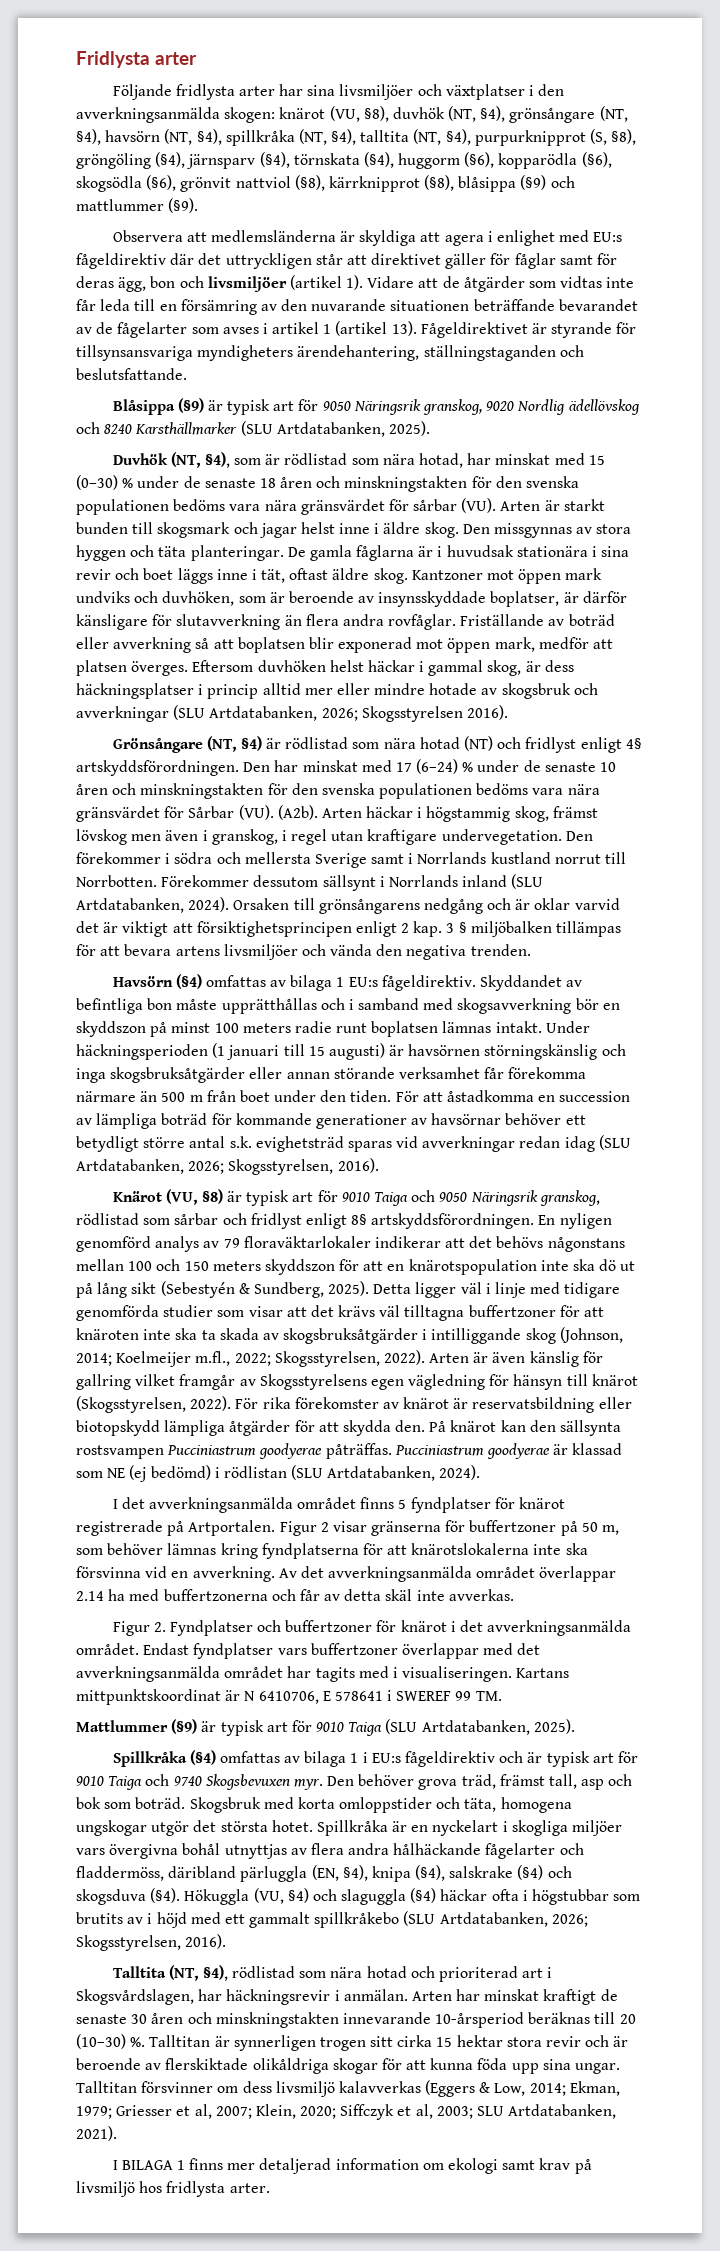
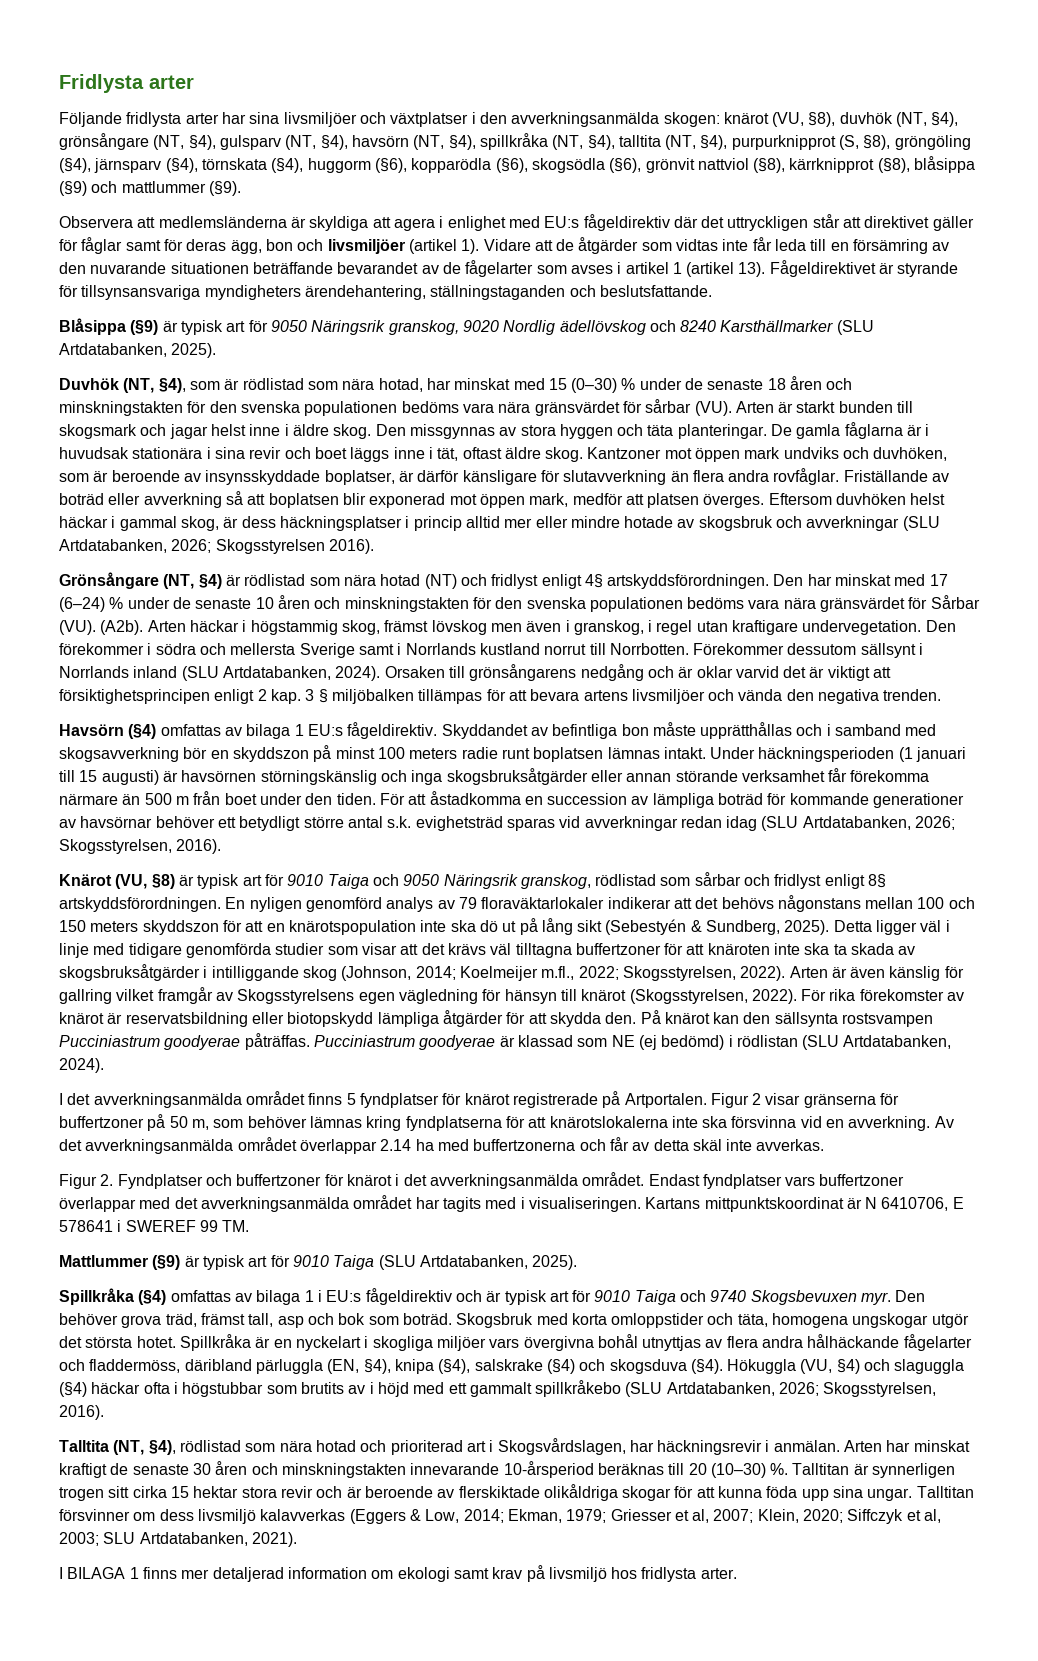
(101, 137) none -> [219,135,348,150] gulsparv (NT, §4),

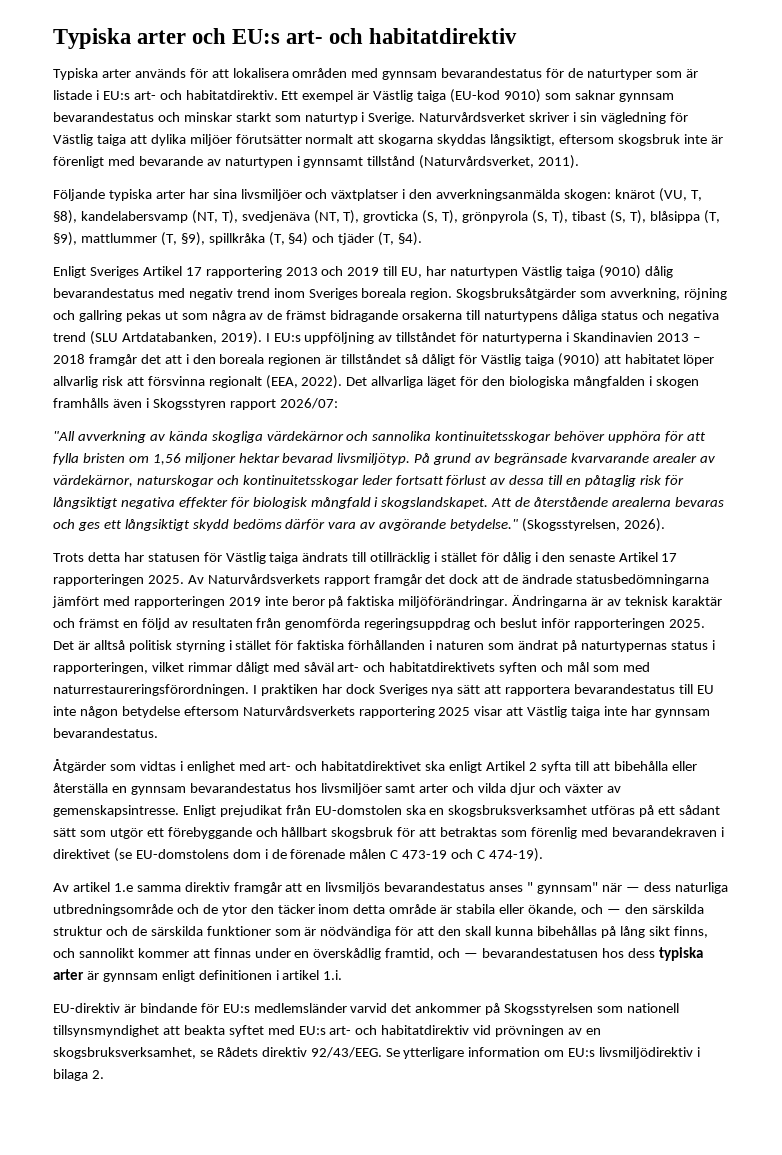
[59,74,194,93] Fridlysta arter -> [53,28,518,49] [53,68,698,80] [53,89,674,103] [53,112,688,124] [53,134,723,146] [53,155,580,169] Typiska arter och EU:s art- och habitatdirektiv // Typiska arter används för att lokalisera områden med gynnsam bevarandestatus för de naturtyper som är listade i EU:s art- och habitatdirektiv. Ett exempel är Västlig taiga (EU-kod 9010) som saknar gynnsam bevarandestatus och minskar starkt som naturtyp i Sverige. Naturvårdsverket skriver i sin vägledning för Västlig taiga att dylika miljöer förutsätter normalt att skogarna skyddas långsiktigt, eftersom skogsbruk inte är förenligt med bevarande av naturtypen i gynnsamt tillstånd (Naturvårdsverket, 2011).
[126,112,182,127] fridlysta -> [108,189,152,201] typiska
[808,112,959,127] [59,133,971,150] [59,156,976,173] [59,181,241,196] [59,214,974,231] [59,237,950,254] [59,260,959,277] [59,285,712,300] [59,318,874,335] [59,343,217,358] [59,376,853,393] [59,399,914,416] [59,422,930,439] [59,447,948,462] [59,468,950,485] [59,491,946,508] [59,516,940,531] [59,539,374,554] [59,572,948,589] [59,595,980,612] [59,620,956,635] [59,643,924,658] [59,664,892,681] [59,689,942,704] [59,722,937,739] [59,745,967,762] [59,768,930,785] [59,791,965,808] [59,816,956,831] [59,839,222,854] [59,872,887,889] [59,895,975,912] [59,918,950,935] [59,943,916,958] [59,964,964,981] [59,987,965,1004] [59,1010,934,1027] [59,1033,952,1050] [59,1058,104,1073] [59,1091,900,1108] [59,1114,954,1131] [59,1137,825,1154] [59,1172,905,1189] [59,1195,964,1212] [59,1220,250,1232] [59,1255,578,1270] [59,1288,926,1305] [59,1313,969,1328] [59,1334,972,1351] [59,1359,965,1374] [59,1380,937,1397] [59,1405,104,1420] [59,1438,970,1455] [59,1461,956,1478] [59,1484,974,1501] [59,1509,942,1524] [59,1532,297,1547] [59,1565,737,1582] §8), duvhök (NT, §4), grönsångare (NT, §4), gulsparv (NT, §4), havsörn (NT, §4), spillkråka (NT, §4), talltita (NT, §4), purpurknipprot (S, §8), gröngöling (§4), järnsparv (§4), törnskata (§4), huggorm (§6), kopparödla (§6), skogsödla (§6), grönvit nattviol (§8), kärrknipprot (§8), blåsippa (§9) och mattlummer (§9). // Observera att medlemsländerna är skyldiga att agera i enlighet med EU:s fågeldirektiv där det uttryckligen står att direktivet gäller för fåglar samt för deras ägg, bon och livsmiljöer (artikel 1). Vidare att de åtgärder som vidtas inte får leda till en försämring av den nuvarande situationen beträffande bevarandet av de fågelarter som avses i artikel 1 (artikel 13). Fågeldirektivet är styrande för tillsynsansvariga myndigheters ärendehantering, ställningstaganden och beslutsfattande. // Blåsippa (§9) är typisk art för 9050 Näringsrik granskog, 9020 Nordlig ädellövskog och 8240 Karsthällmarker (SLU Artdatabanken, 2025). // Duvhök (NT, §4), som är rödlistad som nära hotad, har minskat med 15 (0–30) % under de senaste 18 åren och minskningstakten för den svenska populationen bedöms vara nära gränsvärdet för sårbar (VU). Arten är starkt bunden till skogsmark och jagar helst inne i äldre skog. Den missgynnas av stora hyggen och täta planteringar. De gamla fåglarna är i huvudsak stationära i sina revir och boet läggs inne i tät, oftast äldre skog. Kantzoner mot öppen mark undviks och duvhöken, som är beroende av insynsskyddade boplatser, är därför känsligare för slutavverkning än flera andra rovfåglar. Friställande av boträd eller avverkning så att boplatsen blir exponerad mot öppen mark, medför att platsen överges. Eftersom duvhöken helst häckar i gammal skog, är dess häckningsplatser i princip alltid mer eller mindre hotade av skogsbruk och avverkningar (SLU Artdatabanken, 2026; Skogsstyrelsen 2016). // Grönsångare (NT, §4) är rödlistad som nära hotad (NT) och fridlyst enligt 4§ artskyddsförordningen. Den har minskat med 17 (6–24) % under de senaste 10 åren och minskningstakten för den svenska populationen bedöms vara nära gränsvärdet för Sårbar (VU). (A2b). Arten häckar i högstammig skog, främst lövskog men även i granskog, i regel utan kraftigare undervegetation. Den förekommer i södra och mellersta Sverige samt i Norrlands kustland norrut till Norrbotten. Förekommer dessutom sällsynt i Norrlands inland (SLU Artdatabanken, 2024). Orsaken till grönsångarens nedgång och är oklar varvid det är viktigt att försiktighetsprincipen enligt 2 kap. 3 § miljöbalken tillämpas för att bevara artens livsmiljöer och vända den negativa trenden. // Havsörn (§4) omfattas av bilaga 1 EU:s fågeldirektiv. Skyddandet av befintliga bon måste upprätthållas och i samband med skogsavverkning bör en skyddszon på minst 100 meters radie runt boplatsen lämnas intakt. Under häckningsperioden (1 januari till 15 augusti) är havsörnen störningskänslig och inga skogsbruksåtgärder eller annan störande verksamhet får förekomma närmare än 500 m från boet under den tiden. För att åstadkomma en succession av lämpliga boträd för kommande generationer av havsörnar behöver ett betydligt större antal s.k. evighetsträd sparas vid avverkningar redan idag (SLU Artdatabanken, 2026; Skogsstyrelsen, 2016). // Knärot (VU, §8) är typisk art för 9010 Taiga och 9050 Näringsrik granskog, rödlistad som sårbar och fridlyst enligt 8§ artskyddsförordningen. En nyligen genomförd analys av 79 floraväktarlokaler indikerar att det behövs någonstans mellan 100 och 150 meters skyddszon för att en knärotspopulation inte ska dö ut på lång sikt (Sebestyén & Sundberg, 2025). Detta ligger väl i linje med tidigare genomförda studier som visar att det krävs väl tilltagna buffertzoner för att knäroten inte ska ta skada av skogsbruksåtgärder i intilliggande skog (Johnson, 2014; Koelmeijer m.fl., 2022; Skogsstyrelsen, 2022). Arten är även känslig för gallring vilket framgår av Skogsstyrelsens egen vägledning för hänsyn till knärot (Skogsstyrelsen, 2022). För rika förekomster av knärot är reservatsbildning eller biotopskydd lämpliga åtgärder för att skydda den. På knärot kan den sällsynta rostsvampen Pucciniastrum goodyerae påträffas. Pucciniastrum goodyerae är klassad som NE (ej bedömd) i rödlistan (SLU Artdatabanken, 2024). // I det avverkningsanmälda området finns 5 fyndplatser för knärot registrerade på Artportalen. Figur 2 visar gränserna för buffertzoner på 50 m, som behöver lämnas kring fyndplatserna för att knärotslokalerna inte ska försvinna vid en avverkning. Av det avverkningsanmälda området överlappar 2.14 ha med buffertzonerna och får av detta skäl inte avverkas. // Figur 2. Fyndplatser och buffertzoner för knärot i det avverkningsanmälda området. Endast fyndplatser vars buffertzoner överlappar med det avverkningsanmälda området har tagits med i visualiseringen. Kartans mittpunktskoordinat är N 6410706, E 578641 i SWEREF 99 TM. // Mattlummer (§9) är typisk art för 9010 Taiga (SLU Artdatabanken, 2025). // Spillkråka (§4) omfattas av bilaga 1 i EU:s fågeldirektiv och är typisk art för 9010 Taiga och 9740 Skogsbevuxen myr. Den behöver grova träd, främst tall, asp och bok som boträd. Skogsbruk med korta omloppstider och täta, homogena ungskogar utgör det största hotet. Spillkråka är en nyckelart i skogliga miljöer vars övergivna bohål utnyttjas av flera andra hålhäckande fågelarter och fladdermöss, däribland pärluggla (EN, §4), knipa (§4), salskrake (§4) och skogsduva (§4). Hökuggla (VU, §4) och slaguggla (§4) häckar ofta i högstubbar som brutits av i höjd med ett gammalt spillkråkebo (SLU Artdatabanken, 2026; Skogsstyrelsen, 2016). // Talltita (NT, §4), rödlistad som nära hotad och prioriterad art i Skogsvårdslagen, har häckningsrevir i anmälan. Arten har minskat kraftigt de senaste 30 åren och minskningstakten innevarande 10-årsperiod beräknas till 20 (10–30) %. Talltitan är synnerligen trogen sitt cirka 15 hektar stora revir och är beroende av flerskiktade olikåldriga skogar för att kunna föda upp sina ungar. Talltitan försvinner om dess livsmiljö kalavverkas (Eggers & Low, 2014; Ekman, 1979; Griesser et al, 2007; Klein, 2020; Siffczyk et al, 2003; SLU Artdatabanken, 2021). // I BILAGA 1 finns mer detaljerad information om ekologi samt krav på livsmiljö hos fridlysta arter. -> [690,190,702,201] [53,210,720,224] [53,232,423,246] [53,265,673,279] [53,288,728,300] [53,310,719,322] [53,331,700,345] [53,353,715,367] [53,375,699,389] [53,398,338,410] [53,431,706,443] [53,453,715,465] [53,475,684,487] [53,497,724,509] [53,518,665,532] [53,552,678,564] [53,574,710,586] [52,595,722,608] [53,618,705,630] [53,640,715,652] [53,662,650,674] [53,684,714,696] [53,706,710,718] [53,728,158,738] [53,759,697,773] [53,783,621,795] [53,805,721,817] [53,827,724,839] [53,848,543,862] [53,882,728,894] [53,904,704,916] [53,926,708,938] [53,947,703,961] [53,969,343,982] [53,1003,679,1015] [53,1025,601,1037] [53,1047,701,1059] [53,1069,104,1081] T, §8), kandelabersvamp (NT, T), svedjenäva (NT, T), grovticka (S, T), grönpyrola (S, T), tibast (S, T), blåsippa (T, §9), mattlummer (T, §9), spillkråka (T, §4) och tjäder (T, §4). // Enligt Sveriges Artikel 17 rapportering 2013 och 2019 till EU, har naturtypen Västlig taiga (9010) dålig bevarandestatus med negativ trend inom Sveriges boreala region. Skogsbruksåtgärder som avverkning, röjning och gallring pekas ut som några av de främst bidragande orsakerna till naturtypens dåliga status och negativa trend (SLU Artdatabanken, 2019). I EU:s uppföljning av tillståndet för naturtyperna i Skandinavien 2013 – 2018 framgår det att i den boreala regionen är tillståndet så dåligt för Västlig taiga (9010) att habitatet löper allvarlig risk att försvinna regionalt (EEA, 2022). Det allvarliga läget för den biologiska mångfalden i skogen framhålls även i Skogsstyren rapport 2026/07: // "All avverkning av kända skogliga värdekärnor och sannolika kontinuitetsskogar behöver upphöra för att fylla bristen om 1,56 miljoner hektar bevarad livsmiljötyp. På grund av begränsade kvarvarande arealer av värdekärnor, naturskogar och kontinuitetsskogar leder fortsatt förlust av dessa till en påtaglig risk för långsiktigt negativa effekter för biologisk mångfald i skogslandskapet. Att de återstående arealerna bevaras och ges ett långsiktigt skydd bedöms därför vara av avgörande betydelse." (Skogsstyrelsen, 2026). // Trots detta har statusen för Västlig taiga ändrats till otillräcklig i stället för dålig i den senaste Artikel 17 rapporteringen 2025. Av Naturvårdsverkets rapport framgår det dock att de ändrade statusbedömningarna jämfört med rapporteringen 2019 inte beror på faktiska miljöförändringar. Ändringarna är av teknisk karaktär och främst en följd av resultaten från genomförda regeringsuppdrag och beslut inför rapporteringen 2025. Det är alltså politisk styrning i stället för faktiska förhållanden i naturen som ändrat på naturtypernas status i rapporteringen, vilket rimmar dåligt med såväl art- och habitatdirektivets syften och mål som med naturrestaureringsförordningen. I praktiken har dock Sveriges nya sätt att rapportera bevarandestatus till EU inte någon betydelse eftersom Naturvårdsverkets rapportering 2025 visar att Västlig taiga inte har gynnsam bevarandestatus. // Åtgärder som vidtas i enlighet med art- och habitatdirektivet ska enligt Artikel 2 syfta till att bibehålla eller återställa en gynnsam bevarandestatus hos livsmiljöer samt arter och vilda djur och växter av gemenskapsintresse. Enligt prejudikat från EU-domstolen ska en skogsbruksverksamhet utföras på ett sådant sätt som utgör ett förebyggande och hållbart skogsbruk för att betraktas som förenlig med bevarandekraven i direktivet (se EU-domstolens dom i de förenade målen C 473-19 och C 474-19). // Av artikel 1.e samma direktiv framgår att en livsmiljös bevarandestatus anses " gynnsam" när — dess naturliga utbredningsområde och de ytor den täcker inom detta område är stabila eller ökande, och — den särskilda struktur och de särskilda funktioner som är nödvändiga för att den skall kunna bibehållas på lång sikt finns, och sannolikt kommer att finnas under en överskådlig framtid, och — bevarandestatusen hos dess typiska arter är gynnsam enligt definitionen i artikel 1.i. // EU-direktiv är bindande för EU:s medlemsländer varvid det ankommer på Skogsstyrelsen som nationell tillsynsmyndighet att beakta syftet med EU:s art- och habitatdirektiv vid prövningen av en skogsbruksverksamhet, se Rådets direktiv 92/43/EEG. Se ytterligare information om EU:s livsmiljödirektiv i bilaga 2.

